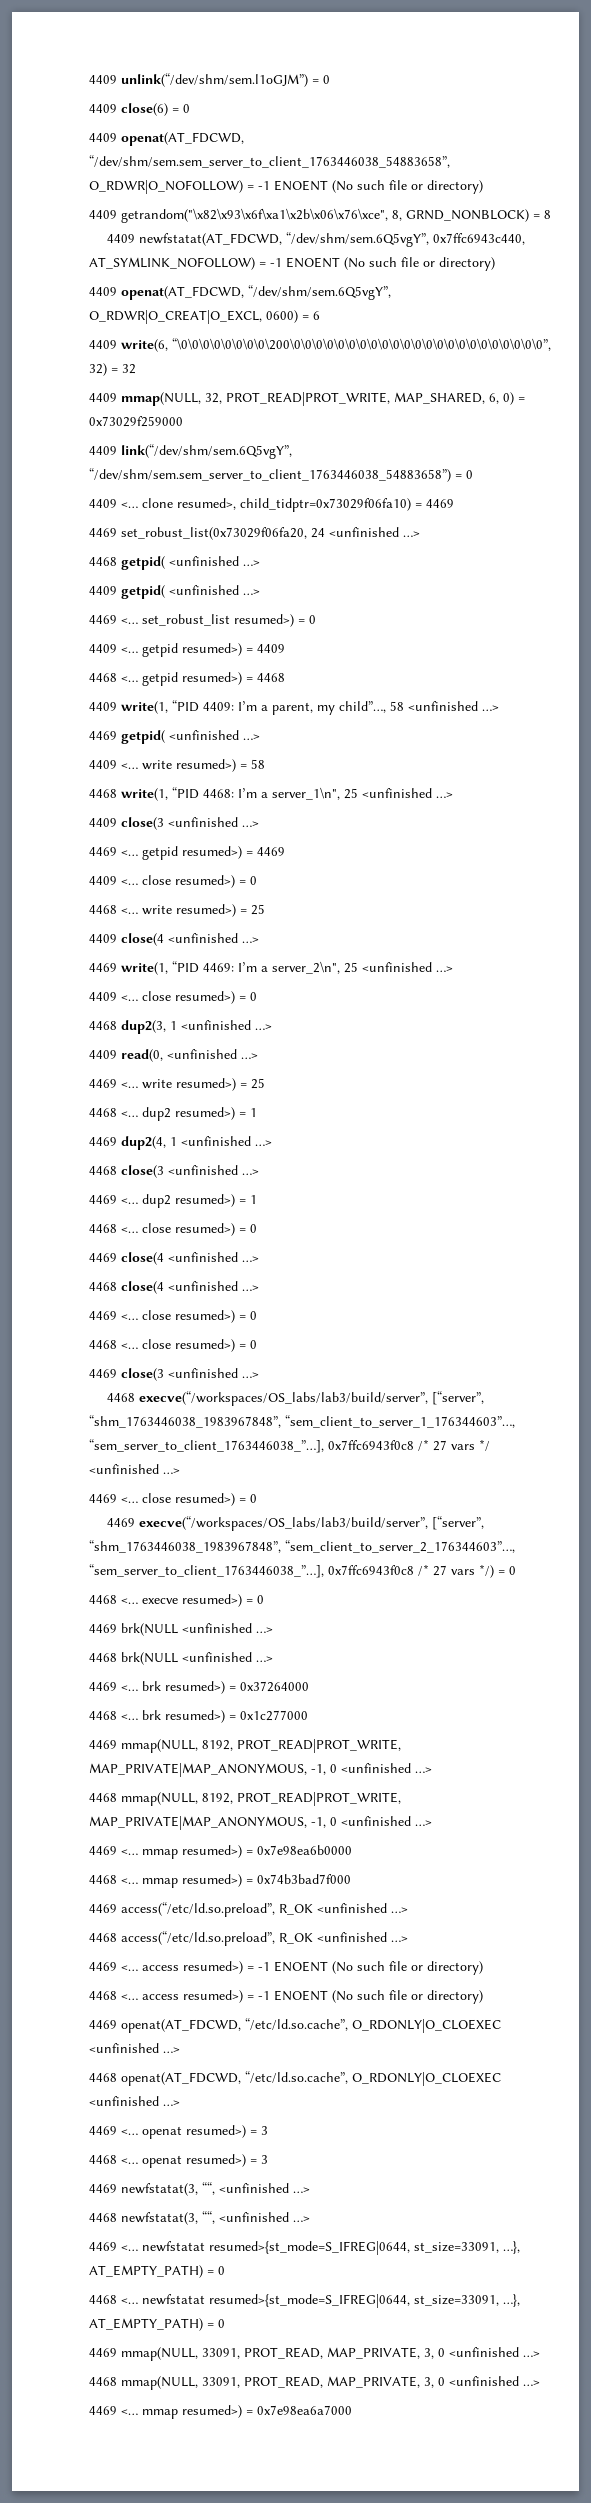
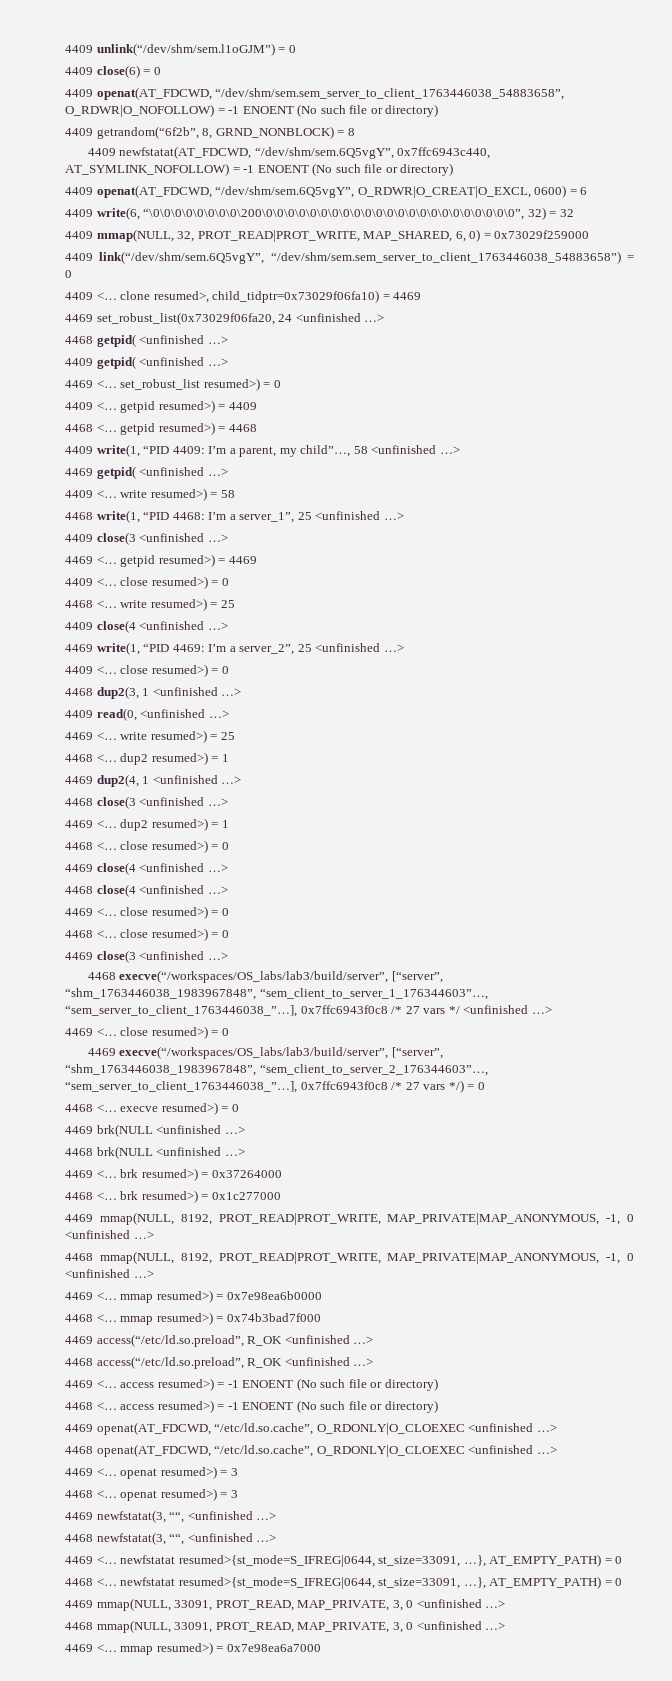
[121,208,388,223] getrandom("\x82\x93\x6f\xa1\x2b\x06\x76\xce", -> [96,126,199,139] getrandom(“6f2b”,
[272,787,340,800] server_1\n", -> [239,512,295,523] server_1”,
[272,961,340,974] server_2\n", -> [239,644,295,655] server_2”,

